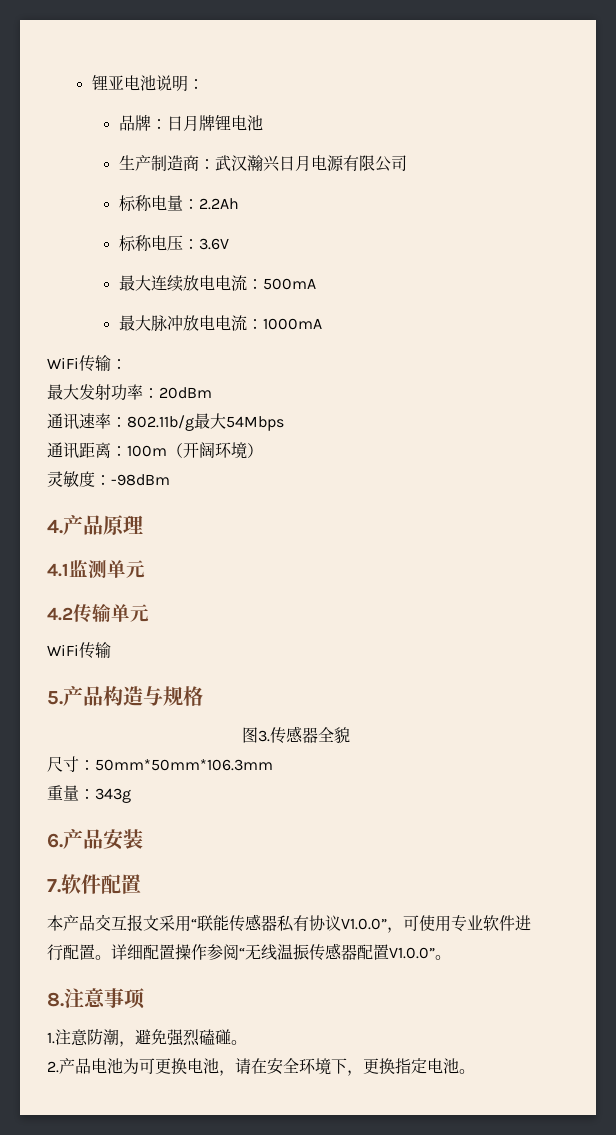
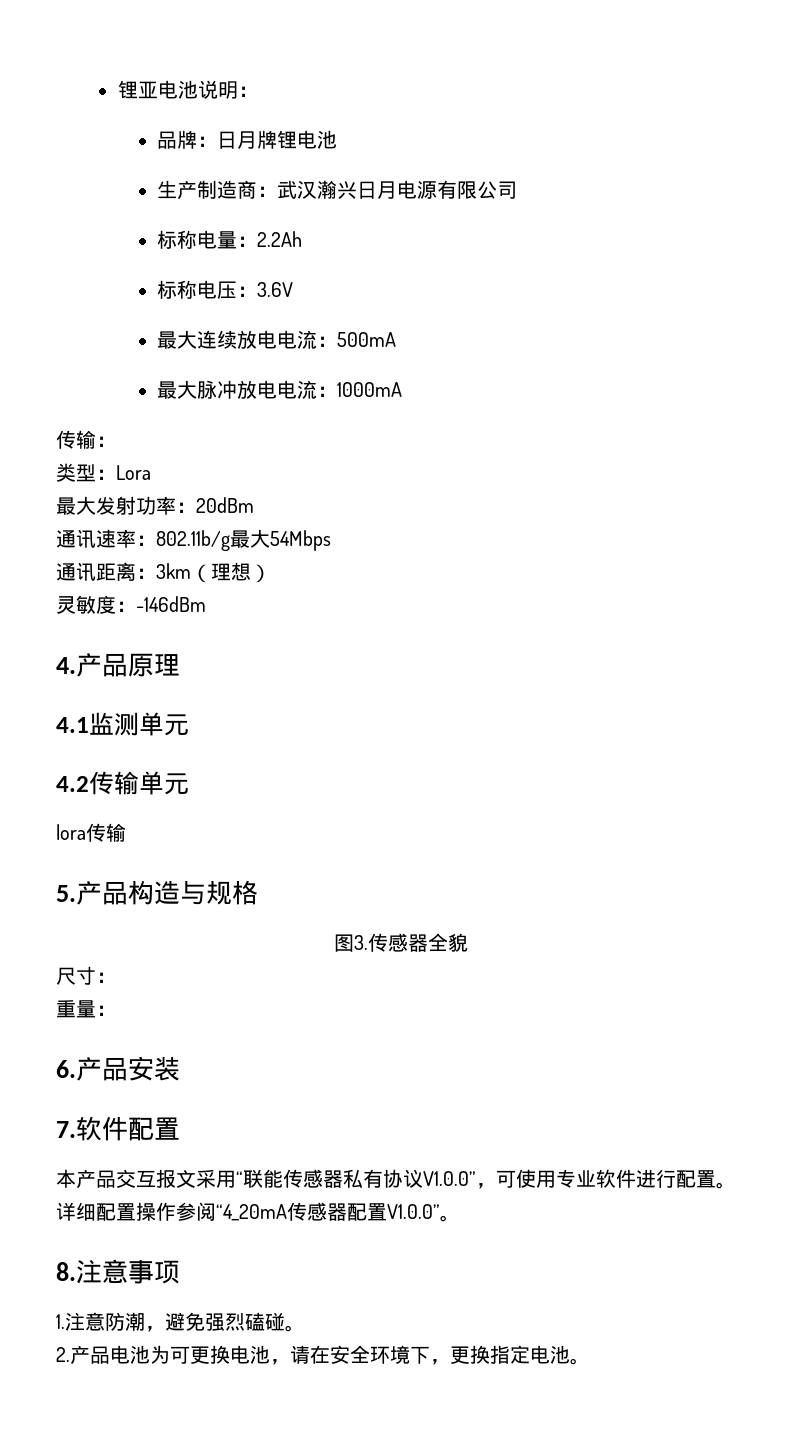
[47,357,79,369] WiFi -> (402, 389) none
(127, 364) none -> [56,463,151,482] // 类型：Lora
[127,442,247,459] 100m（开阔环境 -> [156,562,251,583] 3km（理想
[111,474,170,486] -98dBm -> [136,596,206,612] -146dBm
[47,644,79,656] WiFi -> [56,824,86,840] lora
[95,759,273,771] 50mm*50mm*106.3mm -> (116, 977) none
[95,788,131,803] 343g -> (116, 1010) none
[239,944,309,960] “无线温振 -> [216,1204,287,1221] “4_20mA

